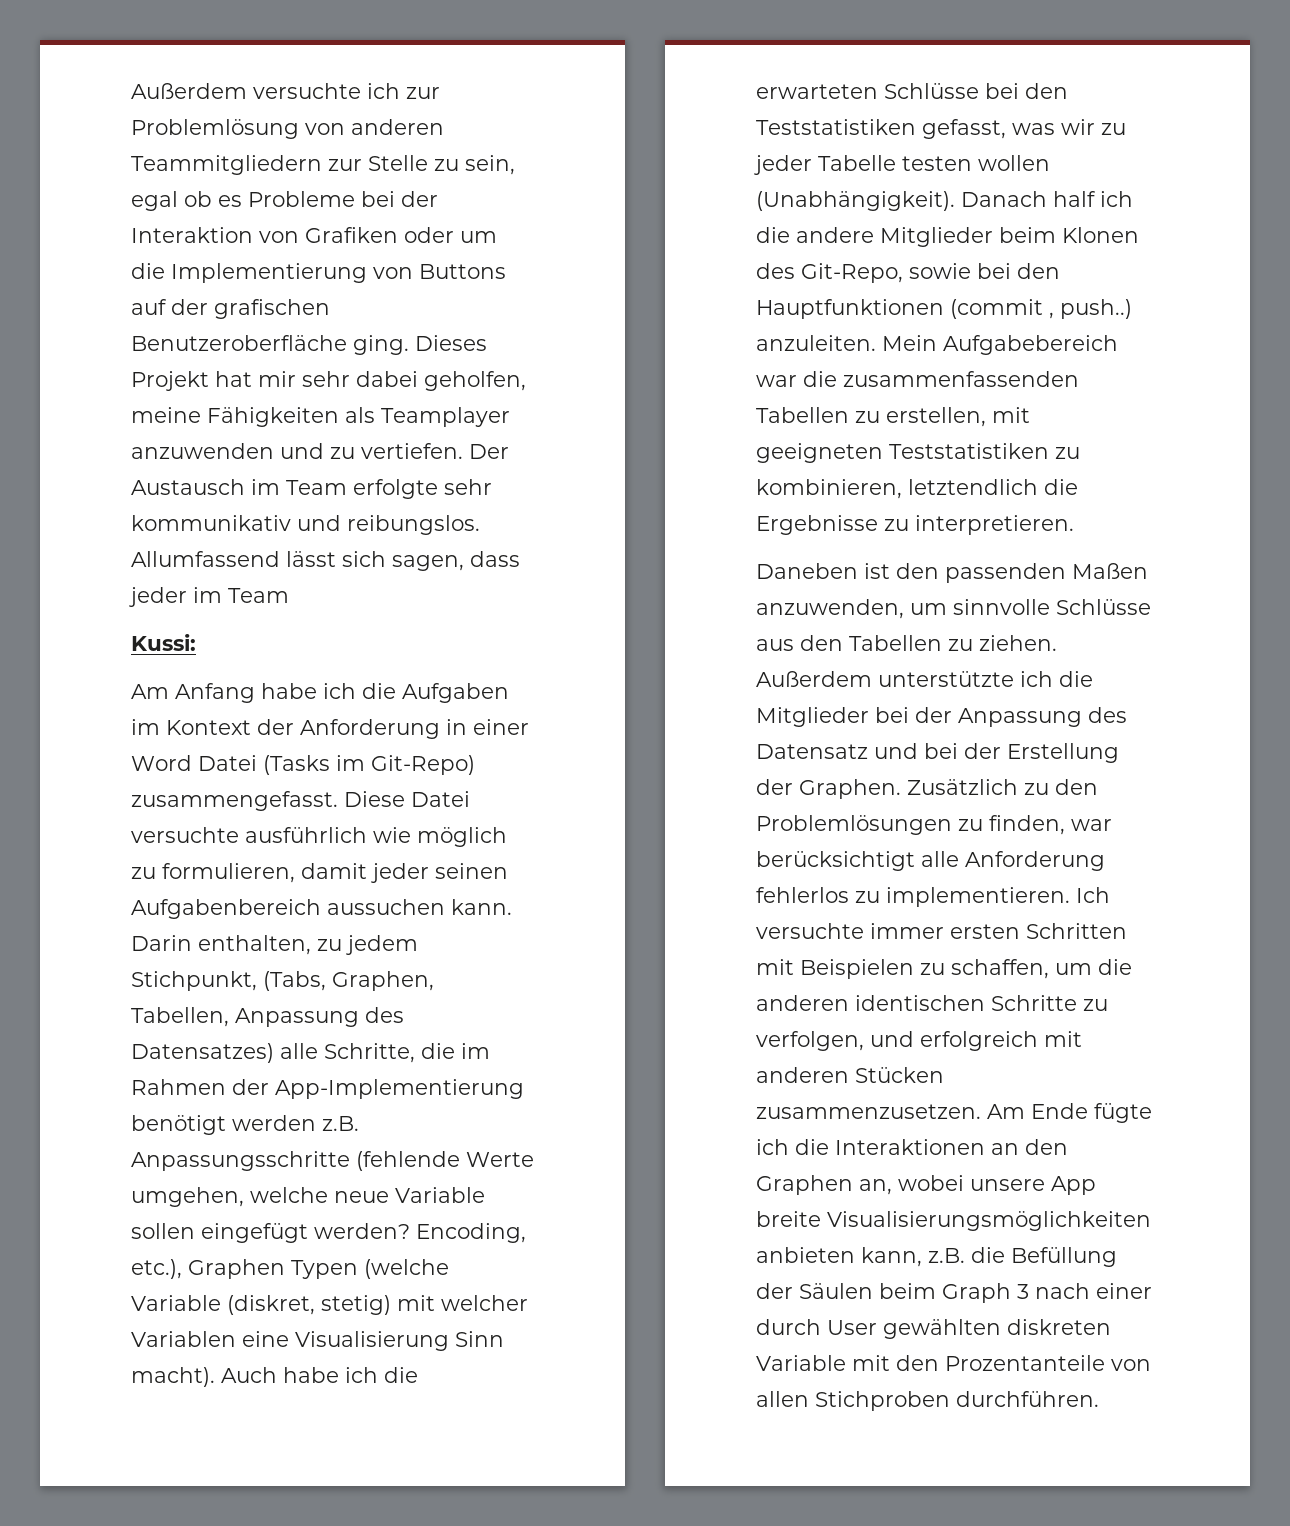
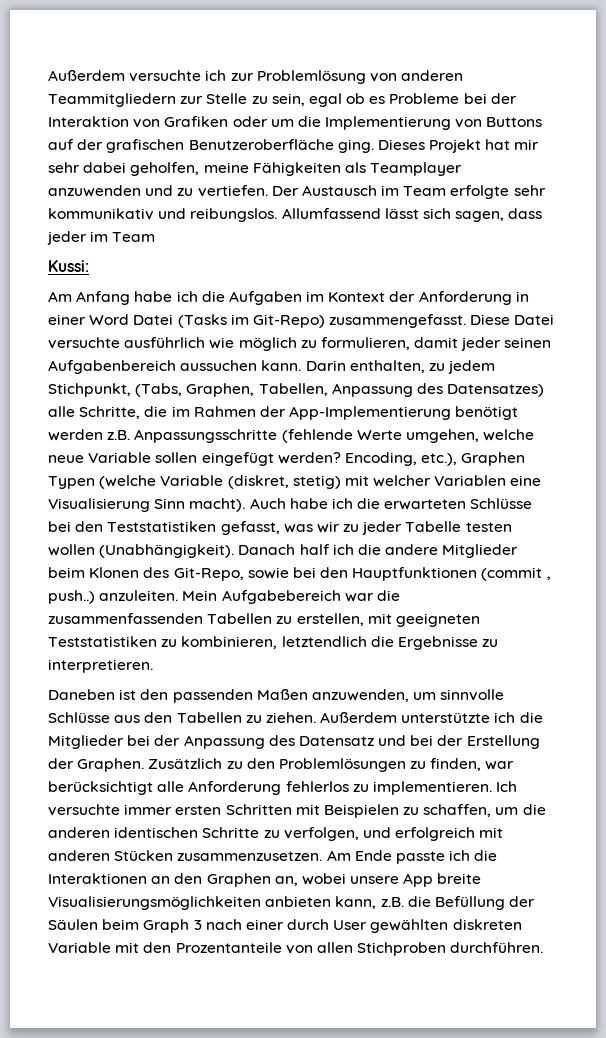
[1094,1103,1152,1123] fügte -> [395,851,445,864] passte

